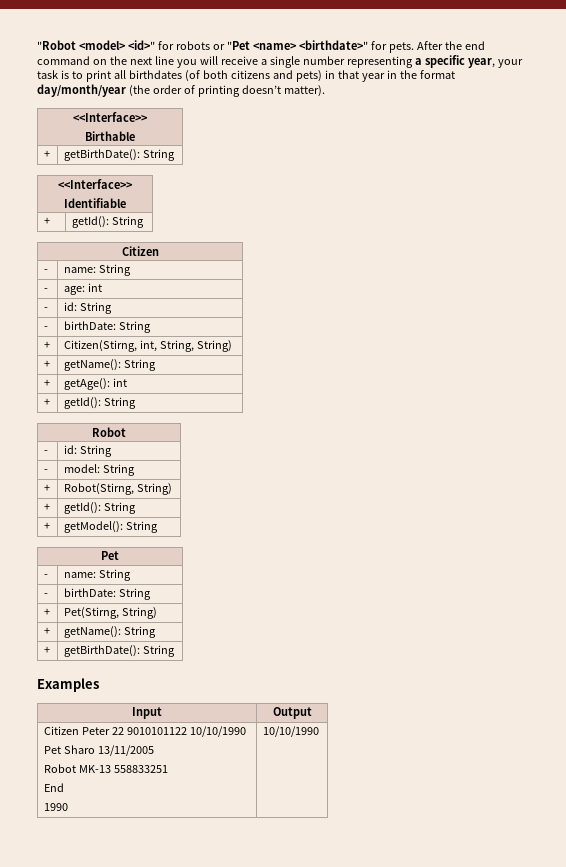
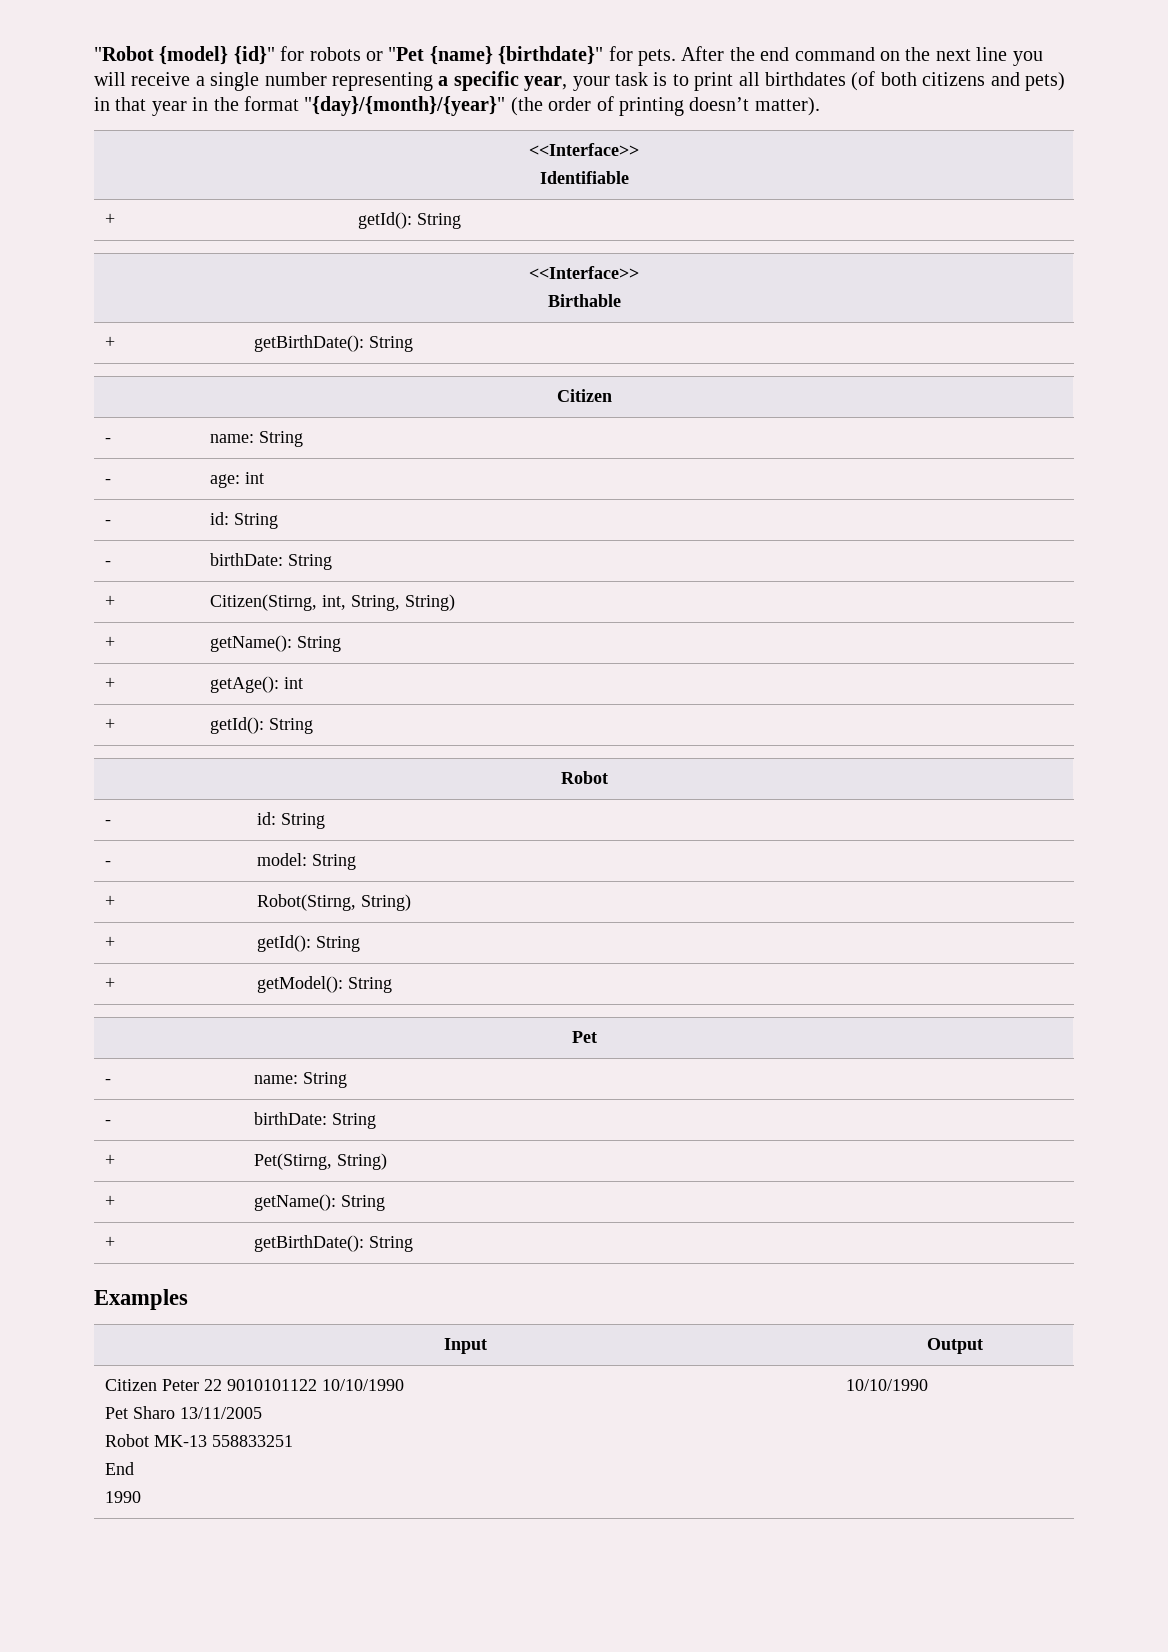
[78,40,155,50] <model> <id>" -> [159,46,275,65] {model} {id}"
[252,40,368,50] <name> <birthdate>" -> [429,46,604,65] {name} {birthdate}"
[37,84,126,97] day/month/year -> [304,96,506,116] "{day}/{month}/{year}"
(148, 117) none -> [539,171,629,184] [105,213,116,225] [358,212,462,229] [529,266,639,279] // Identifiable // + | getId(): String // <<Interface>>
[58,179,133,189] [64,198,126,208] [43,217,50,225] [71,216,144,228] // <<Interface>> // Identifiable // + | getId(): String -> (414, 344) none

